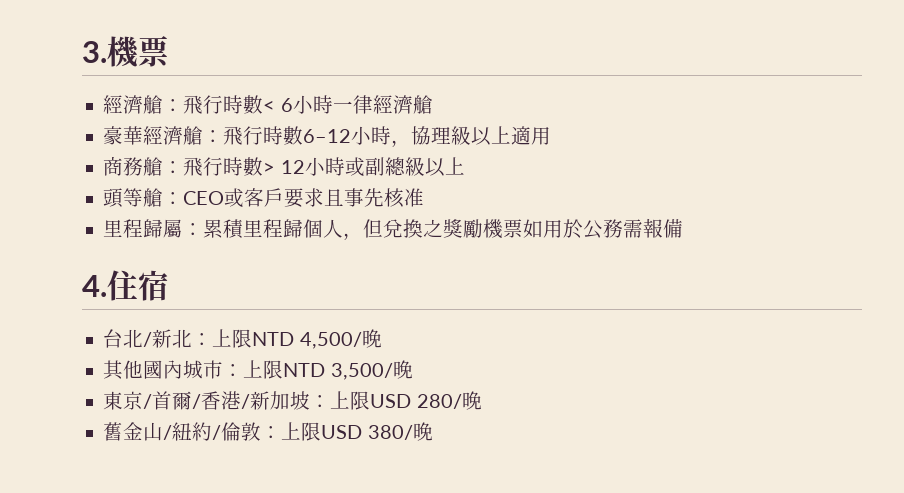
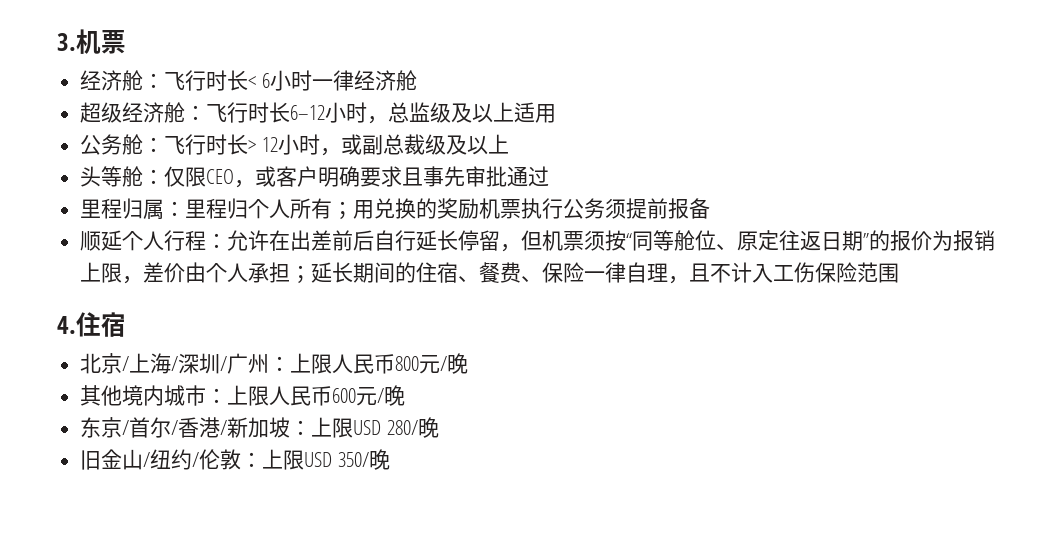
[107,36,139,68] 機 -> [76,29,101,54] 机
[103,95,433,114] [103,126,552,147] [103,157,465,177] [103,188,285,208] 經濟艙：飛行時數< 6小時一律經濟艙 // 豪華經濟艙：飛行時數6–12小時，協理級以上適用 // 商務艙：飛行時數> 12小時或副總級以上 // 頭等艙：CEO或客戶 -> [80,70,417,91] [80,102,557,124] [80,134,509,156] [80,166,361,188] 经济舱：飞行时长< 6小时一律经济舱 // 超级经济舱：飞行时长6–12小时，总监级及以上适用 // 公务舱：飞行时长> 12小时，或副总裁级及以上 // 头等舱：仅限CEO，或客户明确
[384,188,425,208] [103,218,684,240] [82,270,169,301] [103,329,362,349] 核准 // 里程歸屬：累積里程歸個人，但兌換之獎勵機票如用於公務需報備 // 4.住宿 // 台北/新北：上限NTD 4,500/ -> [465,166,550,187] [80,198,711,220] [80,230,996,252] [80,262,900,284] [57,312,126,337] [80,353,448,374] 审批通过 // 里程归属：里程归个人所有；用兑换的奖励机票执行公务须提前报备 // 顺延个人行程：允许在出差前后自行延长停留，但机票须按“同等舱位、原定往返日期”的报价为报销上限，差价由个人承担；延长期间的住宿、餐费、保险一律自理，且不计入工伤保险范围 // 4.住宿 // 北京/上海/深圳/广州：上限人民币800元/
[143,360,184,379] 國內 -> [122,385,165,406] 境内
[283,360,413,380] [103,391,124,410] NTD 3,500/晚 // 東 -> [269,385,406,406] [80,417,102,438] 人民币600元/晚 // 东
[172,391,193,410] 爾 -> [150,417,172,438] 尔
[103,422,124,441] 舊 -> [80,450,102,470] 旧
[172,422,242,441] 紐約/倫 -> [150,449,221,470] 纽约/伦
[367,425,413,440] 380/ -> [337,452,369,467] 350/

